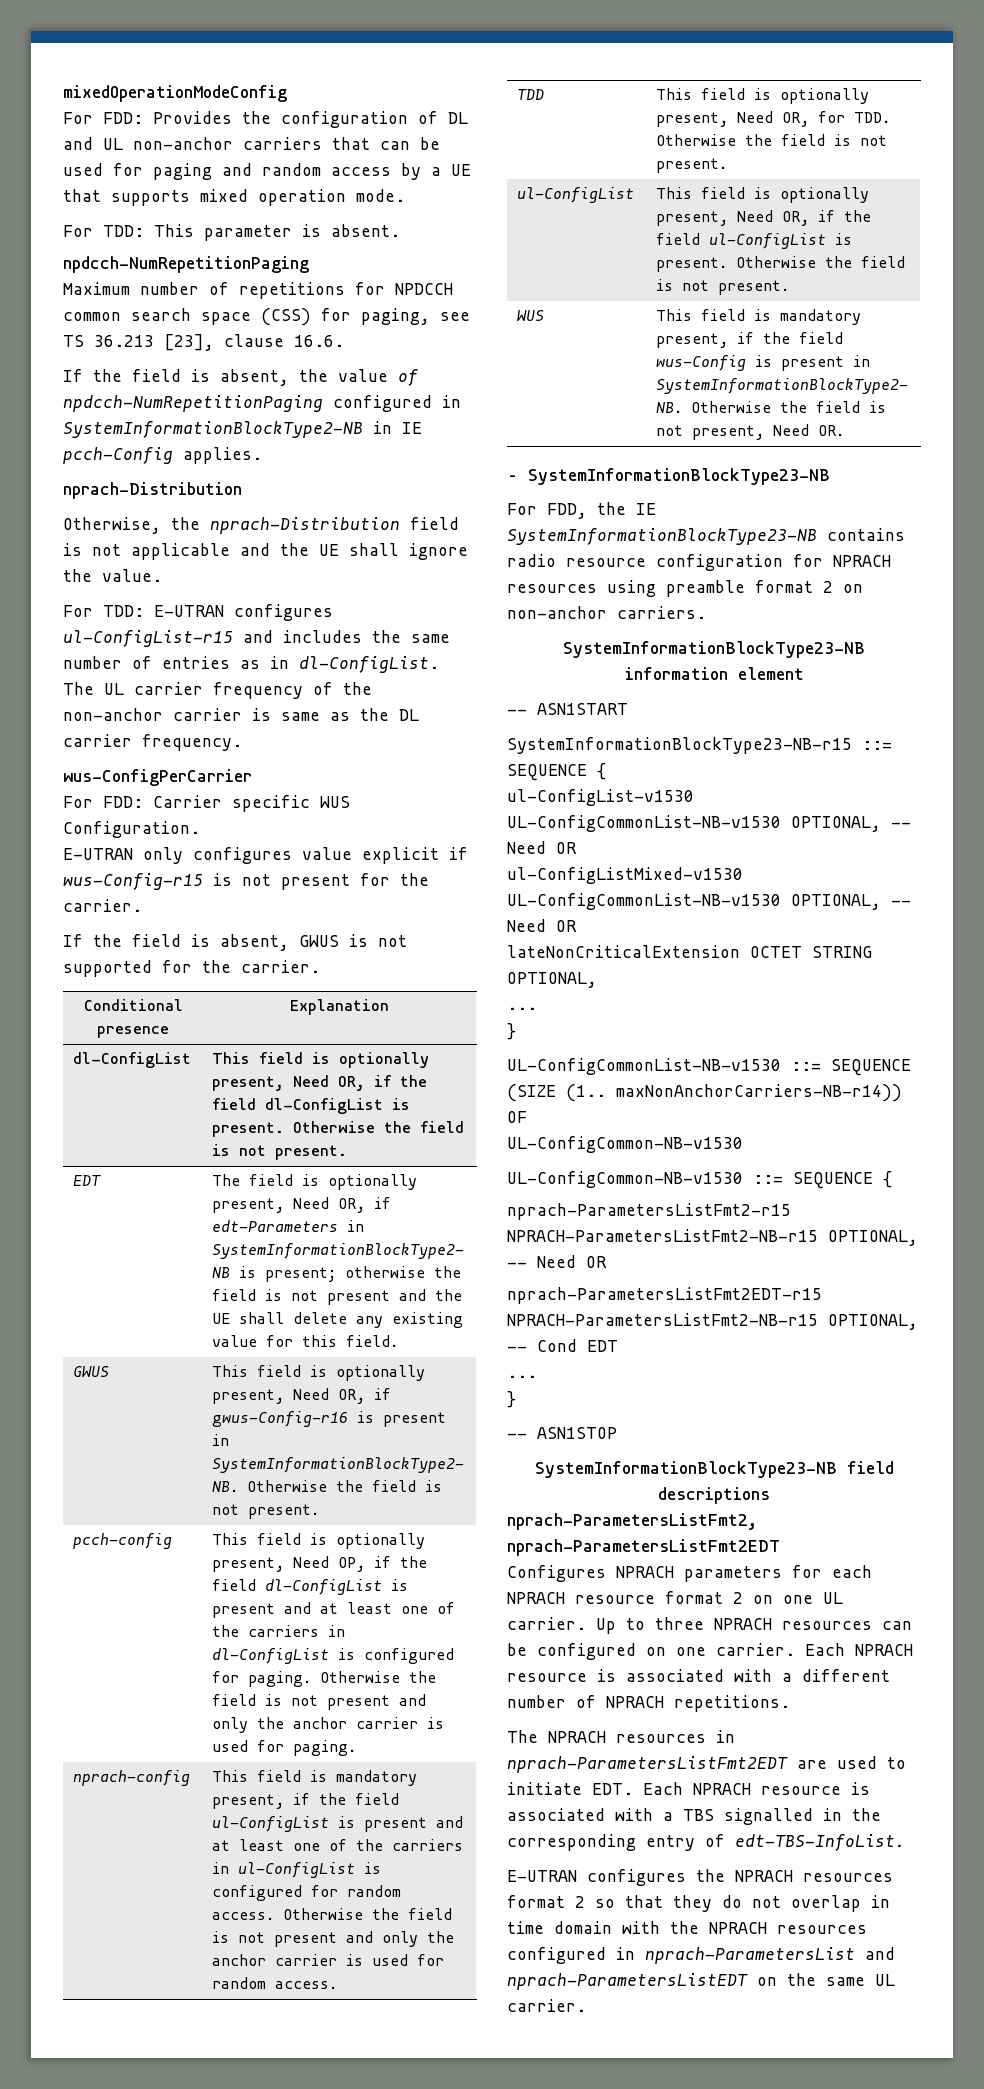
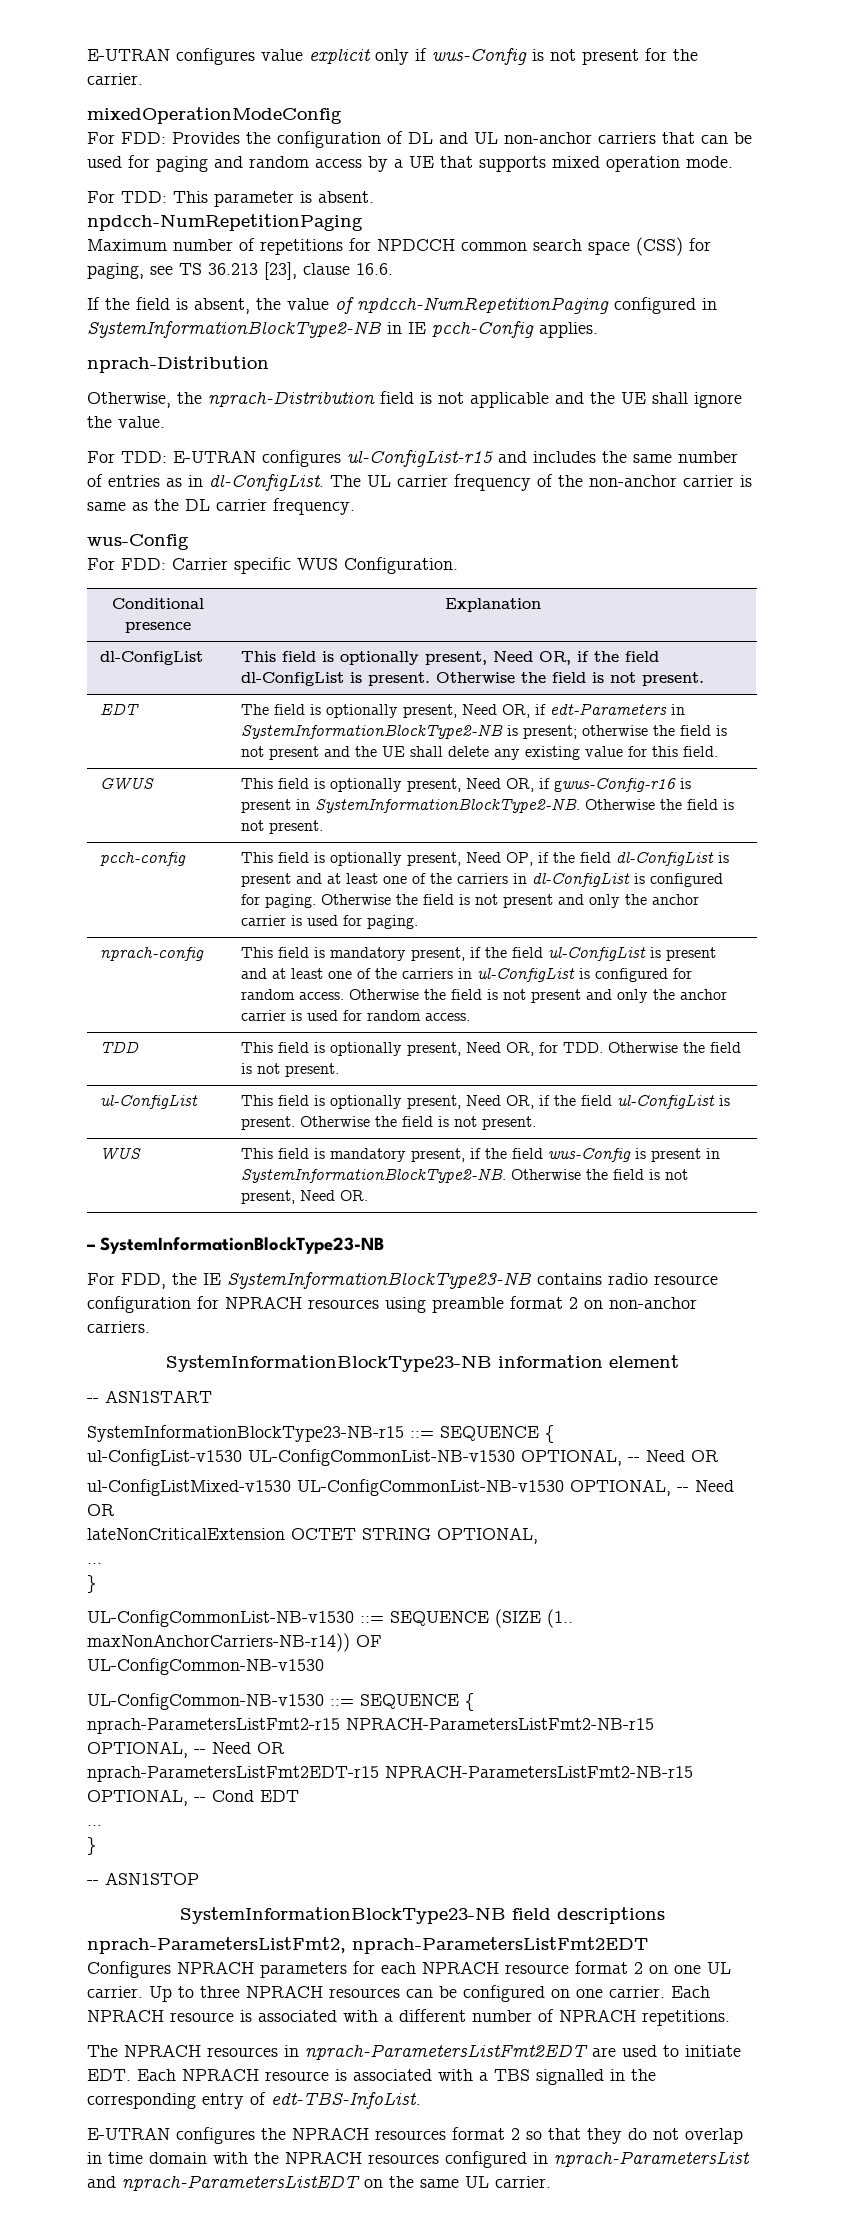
(63, 93) none -> [87,48,698,65] [87,73,143,85] E-UTRAN configures value explicit only if wus-Config is not present for the carrier. //
[63,769,252,786] wus-ConfigPerCarrier -> [87,534,189,550] wus-Config
[63,847,468,864] [63,873,429,890] [63,899,142,912] [63,934,407,951] [63,960,320,977] // E-UTRAN only configures value explicit if wus-Config-r15 is not present for the carrier. // If the field is absent, GWUS is not supported for the carrier. -> (458, 565) none

